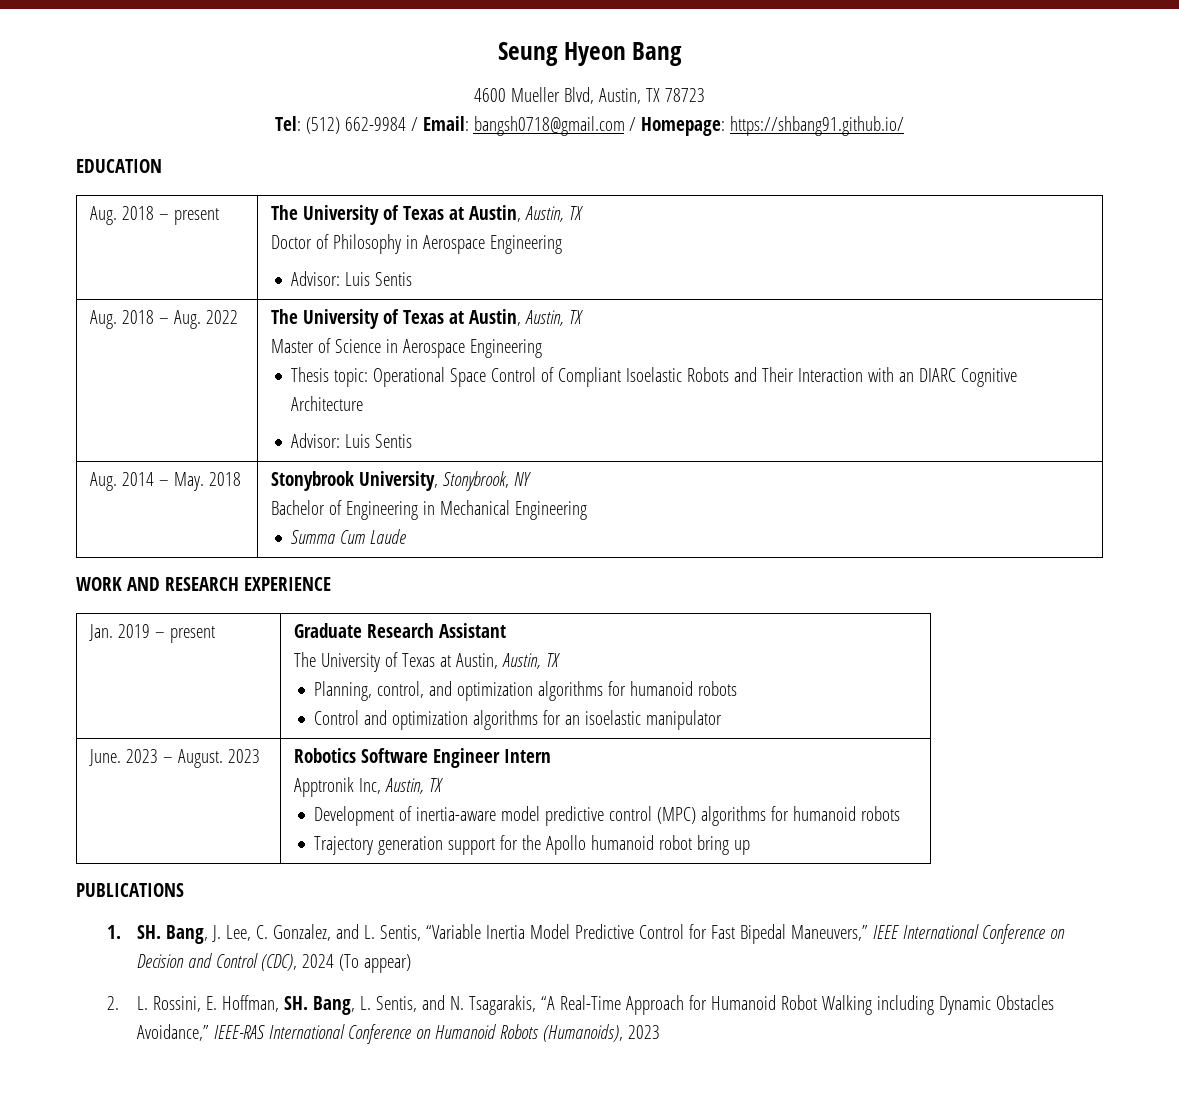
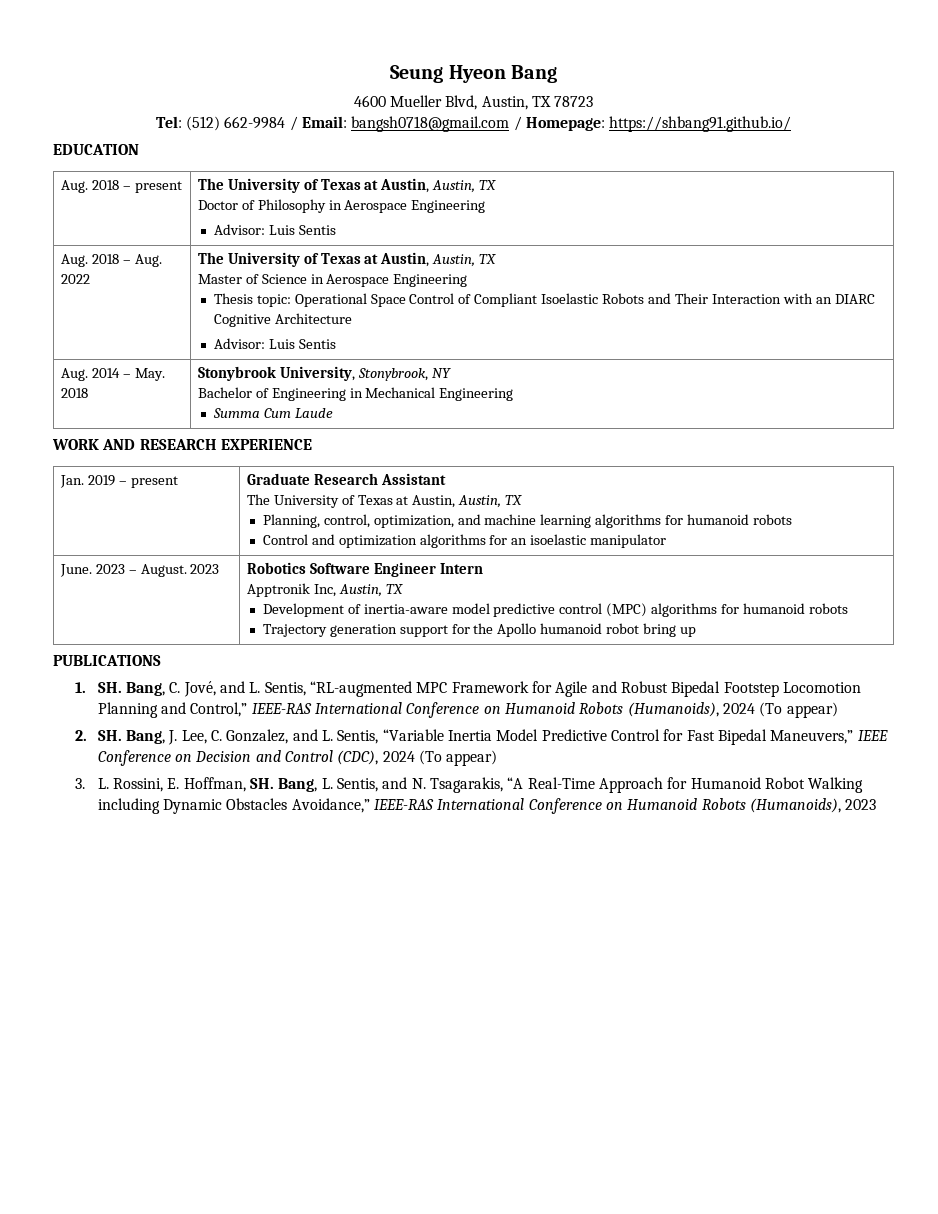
[429,681,534,701] and optimization -> [373,514,592,528] optimization, and machine learning
(209, 934) none -> [169,681,861,697] [97,702,838,718] [75,730,166,744] C. Jové, and L. Sentis, “RL-augmented MPC Framework for Agile and Robust Bipedal Footstep Locomotion Planning and Control,” IEEE-RAS International Conference on Humanoid Robots (Humanoids), 2024 (To appear) // 2. SH. Bang,
[903,924,980,939] International -> (888, 735) none
[106,996,119,1010] 2. -> [75,778,86,789] 3.

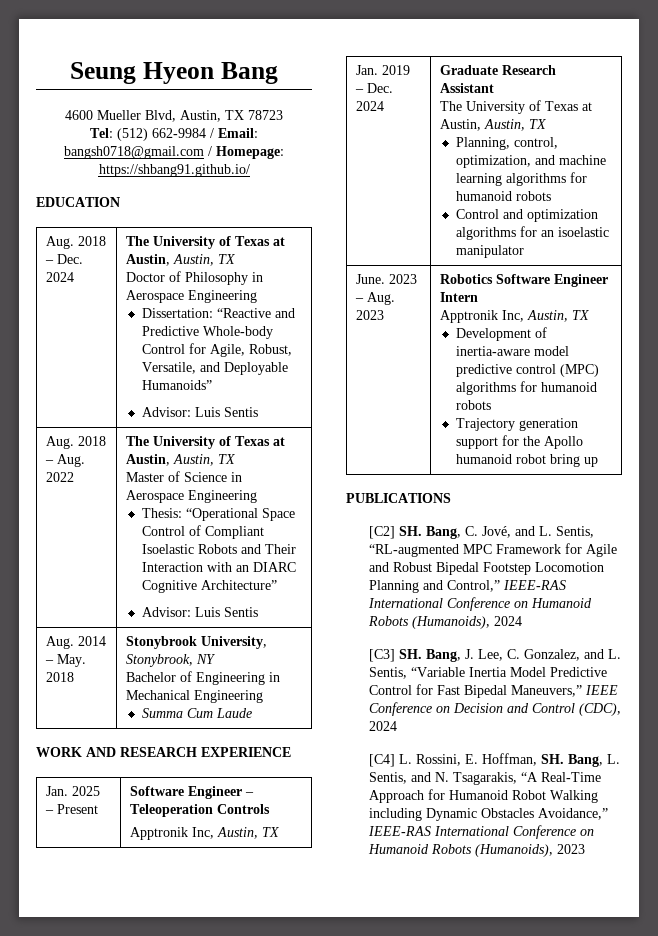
[134,181,182,193] present -> [57,254,84,264] [46,272,75,282] Dec. 2024
(486, 206) none -> [141,308,295,318] [141,326,273,339] [141,343,292,357] [141,362,288,375] [141,380,212,390] // Dissertation: “Reactive and Predictive Whole-body Control for Agile, Robust, Versatile, and Deployable Humanoids”
[213,293,367,307] Thesis topic: Operational -> [141,508,258,521] Thesis: “Operational
[274,313,352,324] Architecture -> [200,580,277,590] Architecture”
(312, 444) none -> [46,786,101,796] [45,804,99,814] [130,786,255,799] [130,804,271,817] [130,827,280,840] // Jan. 2025 – Present | Software Engineer – Teleoperation Controls // Apptronik Inc, Austin, TX
[130,476,178,488] present -> [367,83,394,93] [356,101,385,111] Dec. 2024
[140,564,187,577] August. -> [367,292,396,305] Aug.
[75,682,87,693] 1. -> [368,526,395,539] [C2]
[759,702,838,718] [75,730,88,741] (To appear) // 2. -> [368,649,395,662] // [C3]
[419,750,498,766] [75,778,86,789] (To appear) // 3. -> [368,754,395,767] // [C4]

